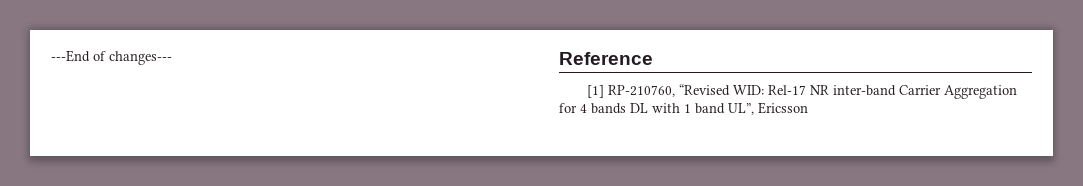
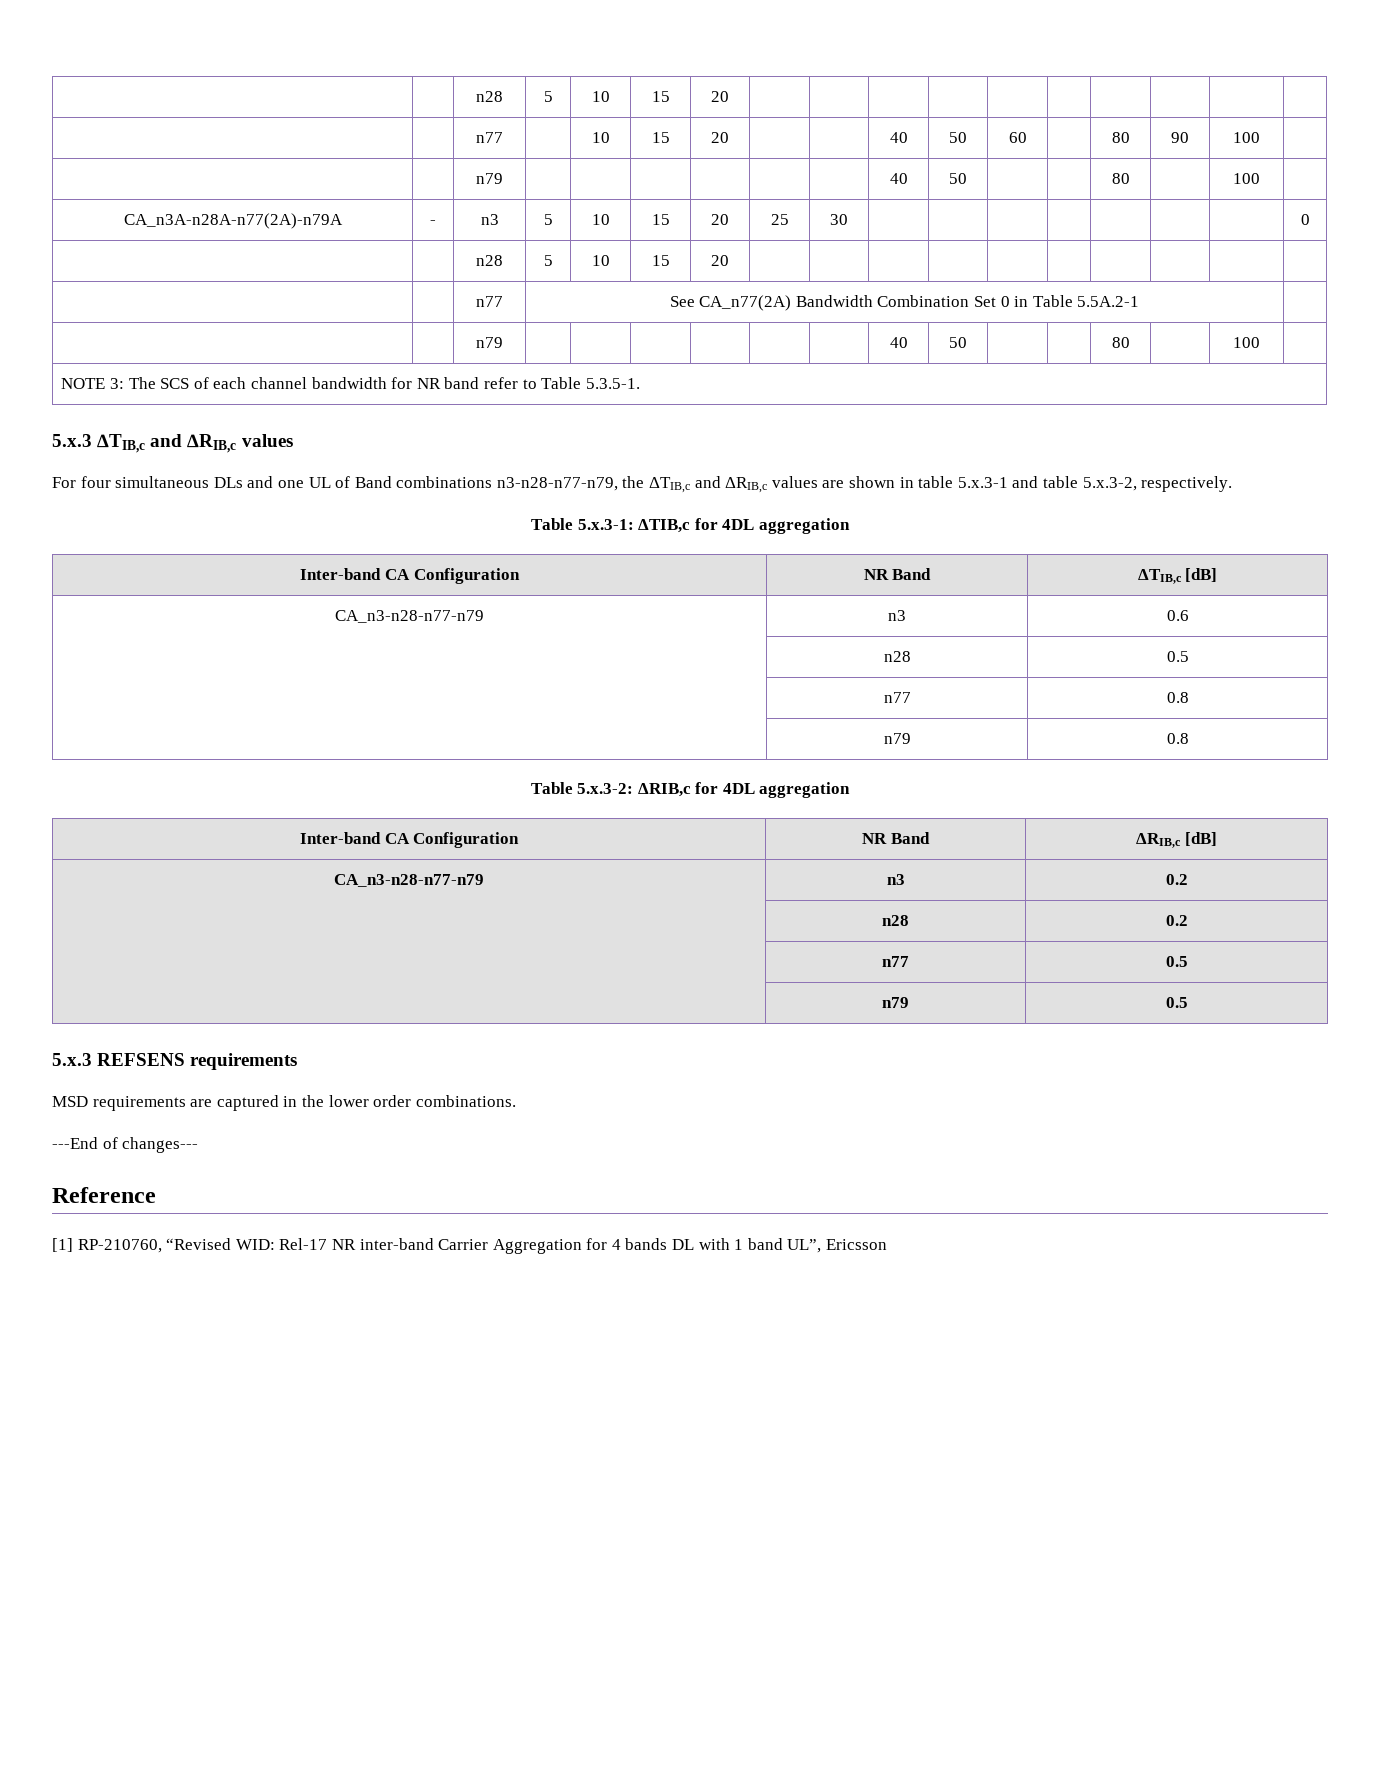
(51, 56) none -> [476,91,503,102] [543,91,553,102] [591,91,610,102] [651,91,670,102] [711,91,729,102] [476,132,503,143] [591,132,610,143] [651,132,670,143] [711,132,729,143] [889,132,908,143] [949,132,967,143] [1008,132,1027,143] [1111,132,1130,143] [1171,132,1189,143] [1233,132,1260,143] [476,173,503,184] [889,173,908,184] [949,173,967,184] [1111,173,1130,184] [1233,173,1260,184] [123,213,343,229] [430,220,436,225] [480,214,499,225] [543,214,553,225] [591,214,610,225] [651,214,670,225] [711,214,729,225] [770,214,789,225] [830,214,848,225] [1300,214,1310,225] [476,255,503,266] [543,255,553,266] [591,255,610,266] [651,255,670,266] [711,255,729,266] [476,296,503,307] [669,295,1140,311] [476,337,503,348] [889,337,908,348] [949,337,967,348] [1111,337,1130,348] [1233,337,1260,348] [61,377,640,389] [52,434,293,453] [52,476,1233,493] [531,518,850,534] [300,568,520,584] [863,568,932,580] [1137,568,1218,584] [335,610,484,623] [888,610,906,621] [1166,610,1189,621] [883,651,911,662] [1166,651,1189,662] [883,692,911,703] [1166,692,1189,703] [883,733,911,744] [1166,733,1189,744] [530,782,851,798] [299,832,520,848] [862,832,930,844] [1136,832,1217,848] [334,874,484,887] [886,874,905,885] [1165,874,1188,885] [882,915,909,926] [1165,915,1188,926] [882,956,909,967] [1165,956,1188,967] [882,997,909,1008] [1165,997,1188,1008] [52,1053,298,1070] [52,1095,516,1111] | | n28 | 5 | 10 | 15 | 20 | | | | | | | | | | // | | n77 | | 10 | 15 | 20 | | | 40 | 50 | 60 | | 80 | 90 | 100 | // | | n79 | | | | | | | 40 | 50 | | | 80 | | 100 | // CA_n3A-n28A-n77(2A)-n79A | - | n3 | 5 | 10 | 15 | 20 | 25 | 30 | | | | | | | | 0 // | | n28 | 5 | 10 | 15 | 20 | | | | | | | | | | // | | n77 | See CA_n77(2A) Bandwidth Combination Set 0 in Table 5.5A.2-1 | // | | n79 | | | | | | | 40 | 50 | | | 80 | | 100 | // NOTE 3: The SCS of each channel bandwidth for NR band refer to Table 5.3.5-1. // 5.x.3 ∆TIB,c and ∆RIB,c values // For four simultaneous DLs and one UL of Band combinations n3-n28-n77-n79, the ΔTIB,c and ΔRIB,c values are shown in table 5.x.3-1 and table 5.x.3-2, respectively. // Table 5.x.3-1: ΔTIB,c for 4DL aggregation // Inter-band CA Configuration | NR Band | ΔTIB,c [dB] // CA_n3-n28-n77-n79 | n3 | 0.6 // | n28 | 0.5 // | n77 | 0.8 // | n79 | 0.8 // Table 5.x.3-2: ΔRIB,c for 4DL aggregation // Inter-band CA Configuration | NR Band | ΔRIB,c [dB] // CA_n3-n28-n77-n79 | n3 | 0.2 // | n28 | 0.2 // | n77 | 0.5 // | n79 | 0.5 // 5.x.3 REFSENS requirements // MSD requirements are captured in the lower order combinations. //

